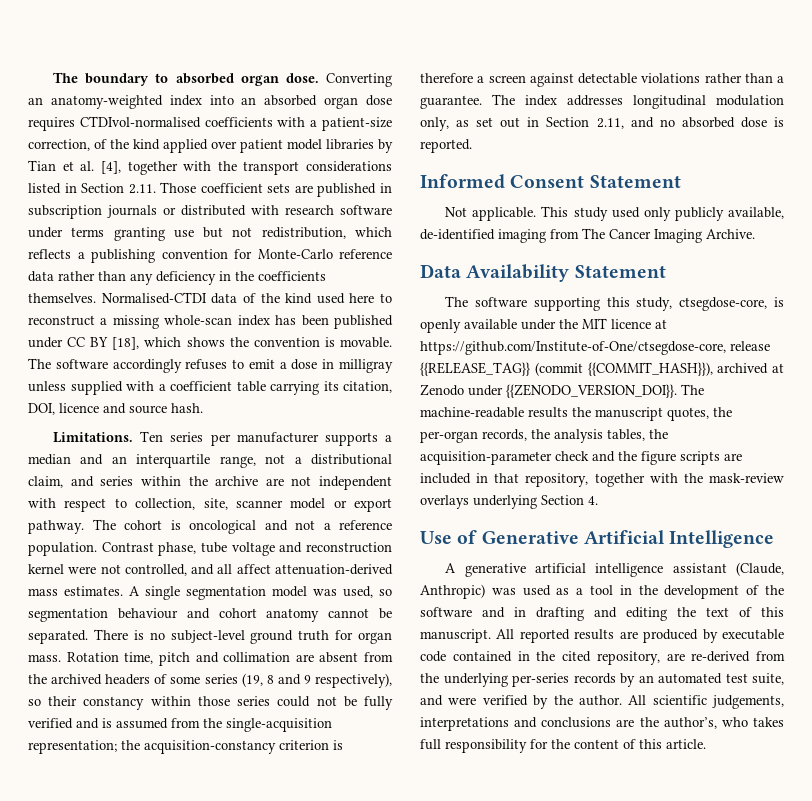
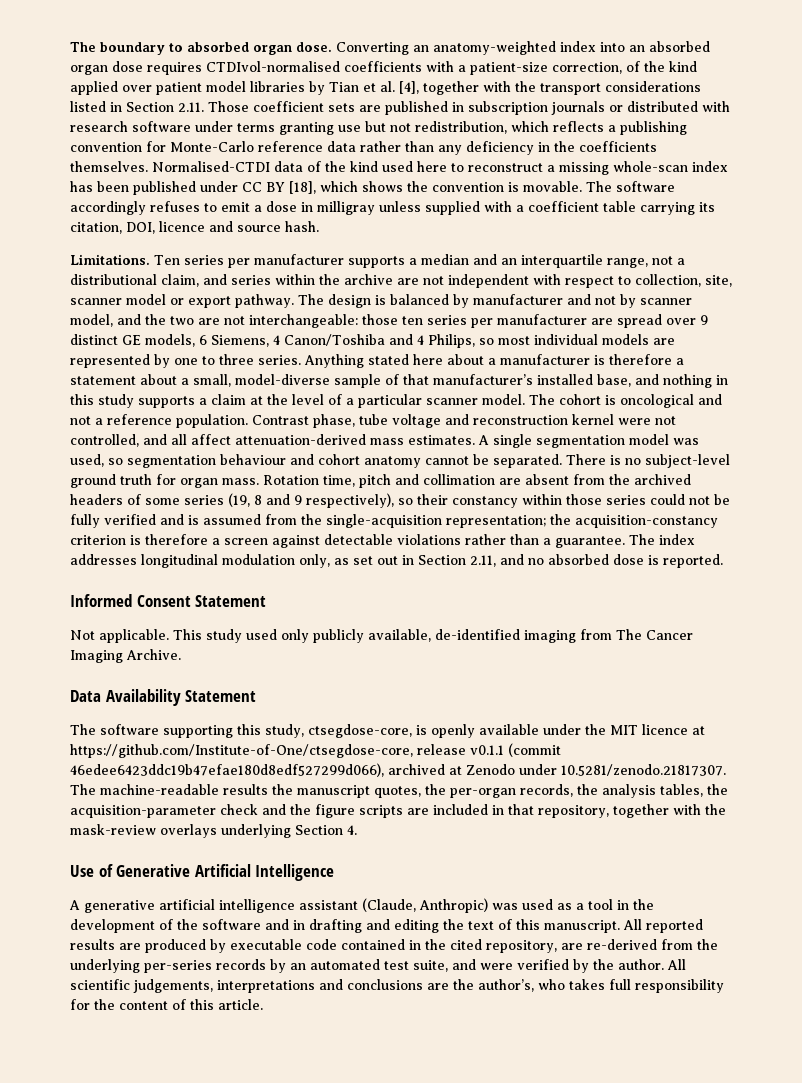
(116, 524) none -> [328,294,692,308] [70,314,708,328] [70,334,675,348] [70,354,684,368] [70,374,728,388] [70,394,555,408] design is balanced by manufacturer and not by scanner model, and the two are not interchangeable: those ten series per manufacturer are spread over 9 distinct GE models, 6 Siemens, 4 Canon/Toshiba and 4 Philips, so most individual models are represented by one to three series. Anything stated here about a manufacturer is therefore a statement about a small, model-diverse sample of that manufacturer’s installed base, and nothing in this study supports a claim at the level of a particular scanner model. The
[420,362,713,376] {{RELEASE_TAG}} (commit {{COMMIT_HASH}}), -> [470,743,561,757] [70,763,384,777] v0.1.1 (commit 46edee6423ddc19b47efae180d8edf527299d066),
[506,384,677,398] {{ZENODO_VERSION_DOI}}. -> [561,764,726,776] 10.5281/zenodo.21817307.

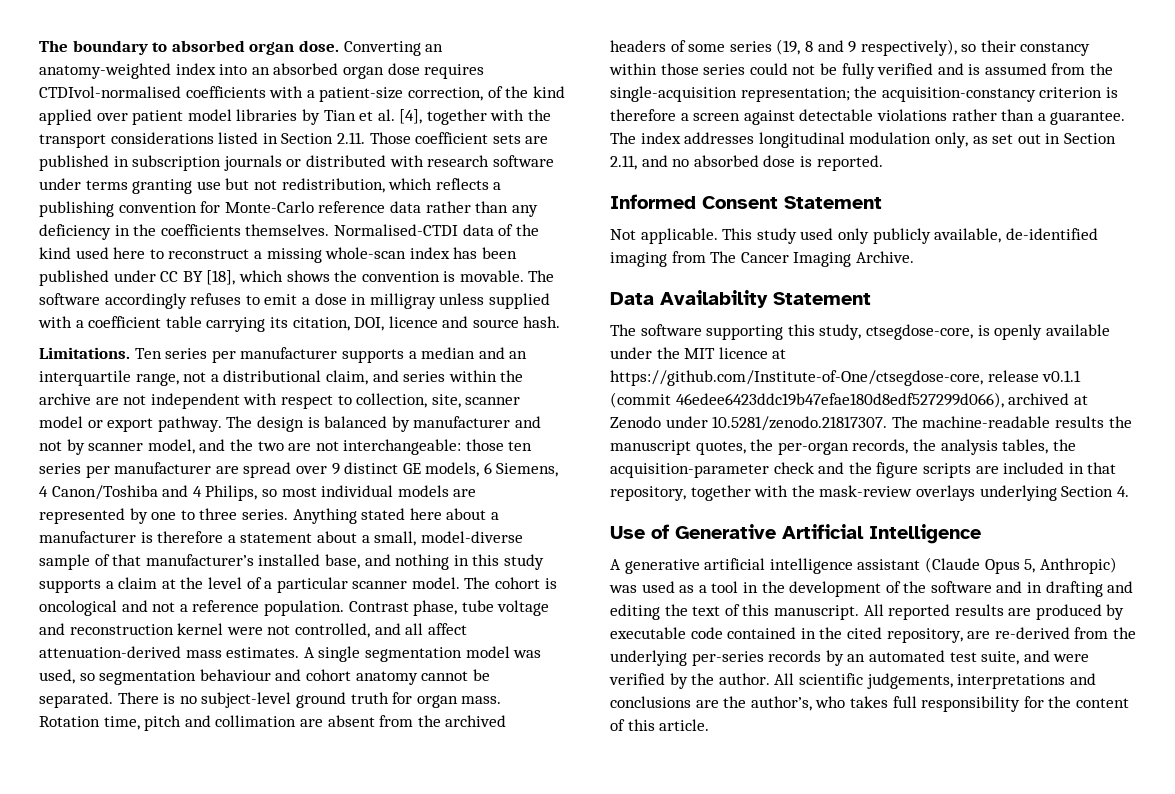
[362,898,416,912] (Claude, -> [924,557,1036,574] (Claude Opus 5,

